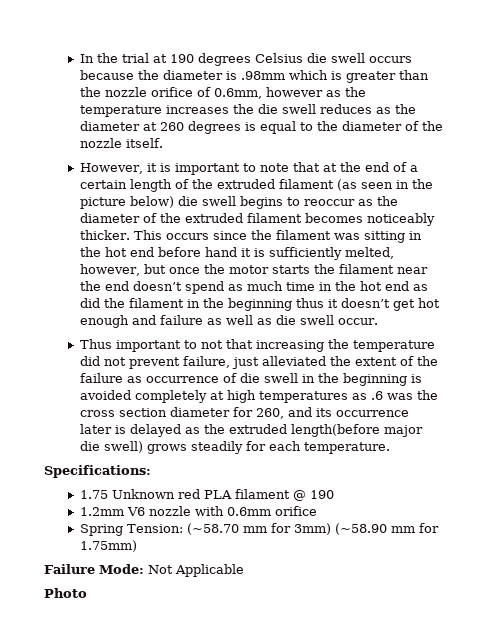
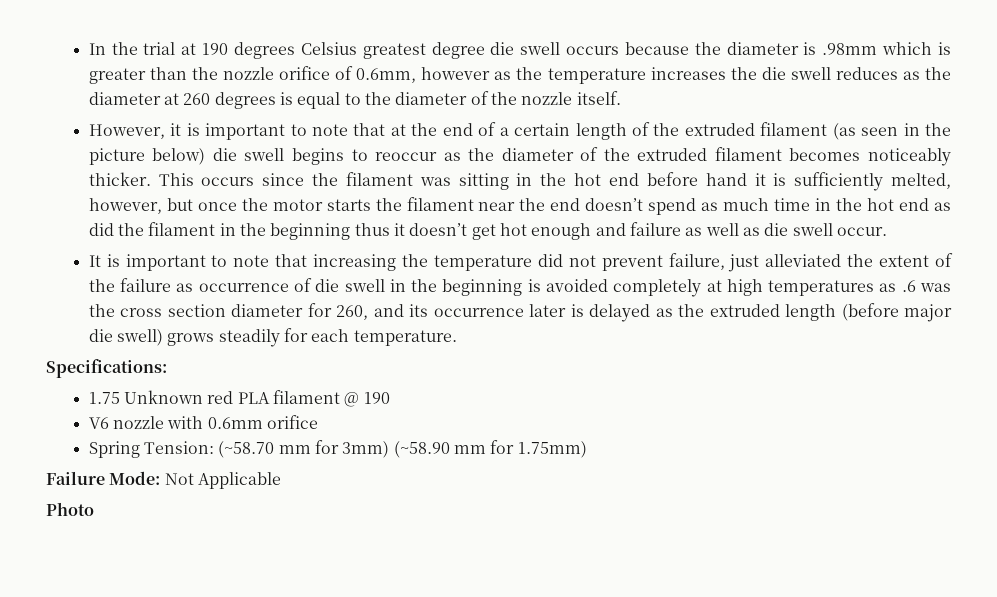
(303, 58) none -> [362,42,485,59] greatest degree
[79,339,223,352] Thus important to not -> [88,254,270,271] It is important to note
[290,424,380,437] length(before -> [785,303,899,321] length (before
[79,507,124,516] 1.2mm -> (390, 398) none

